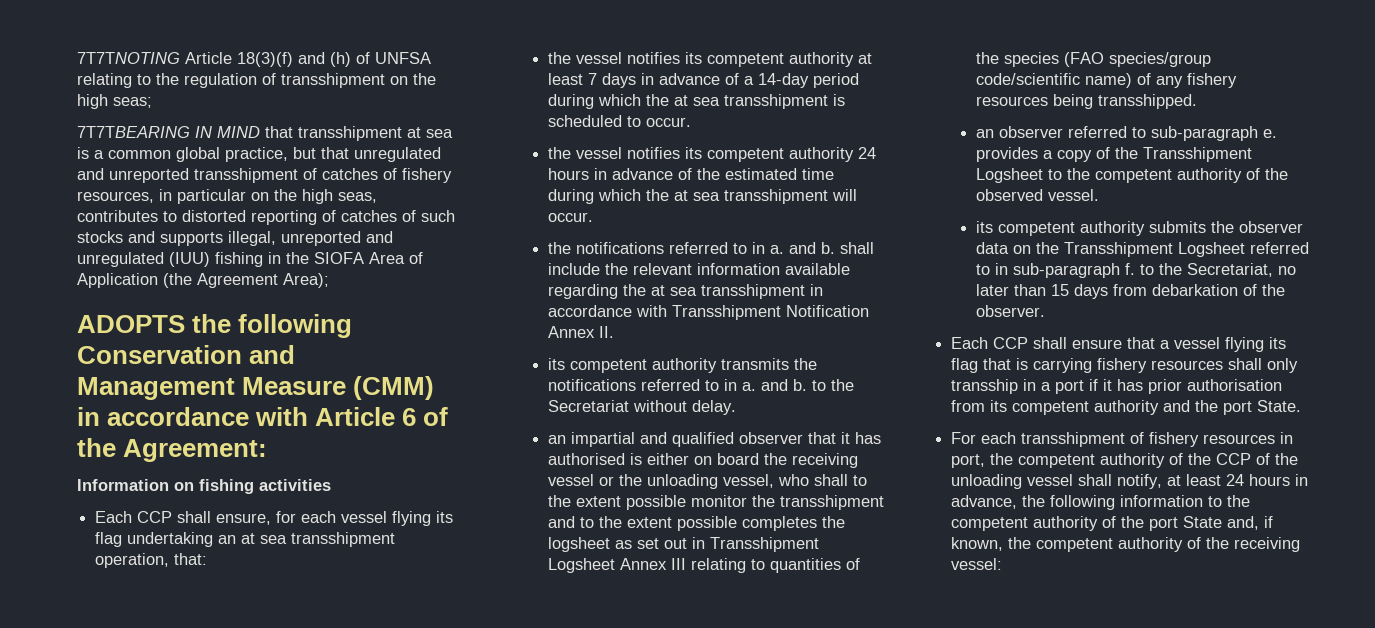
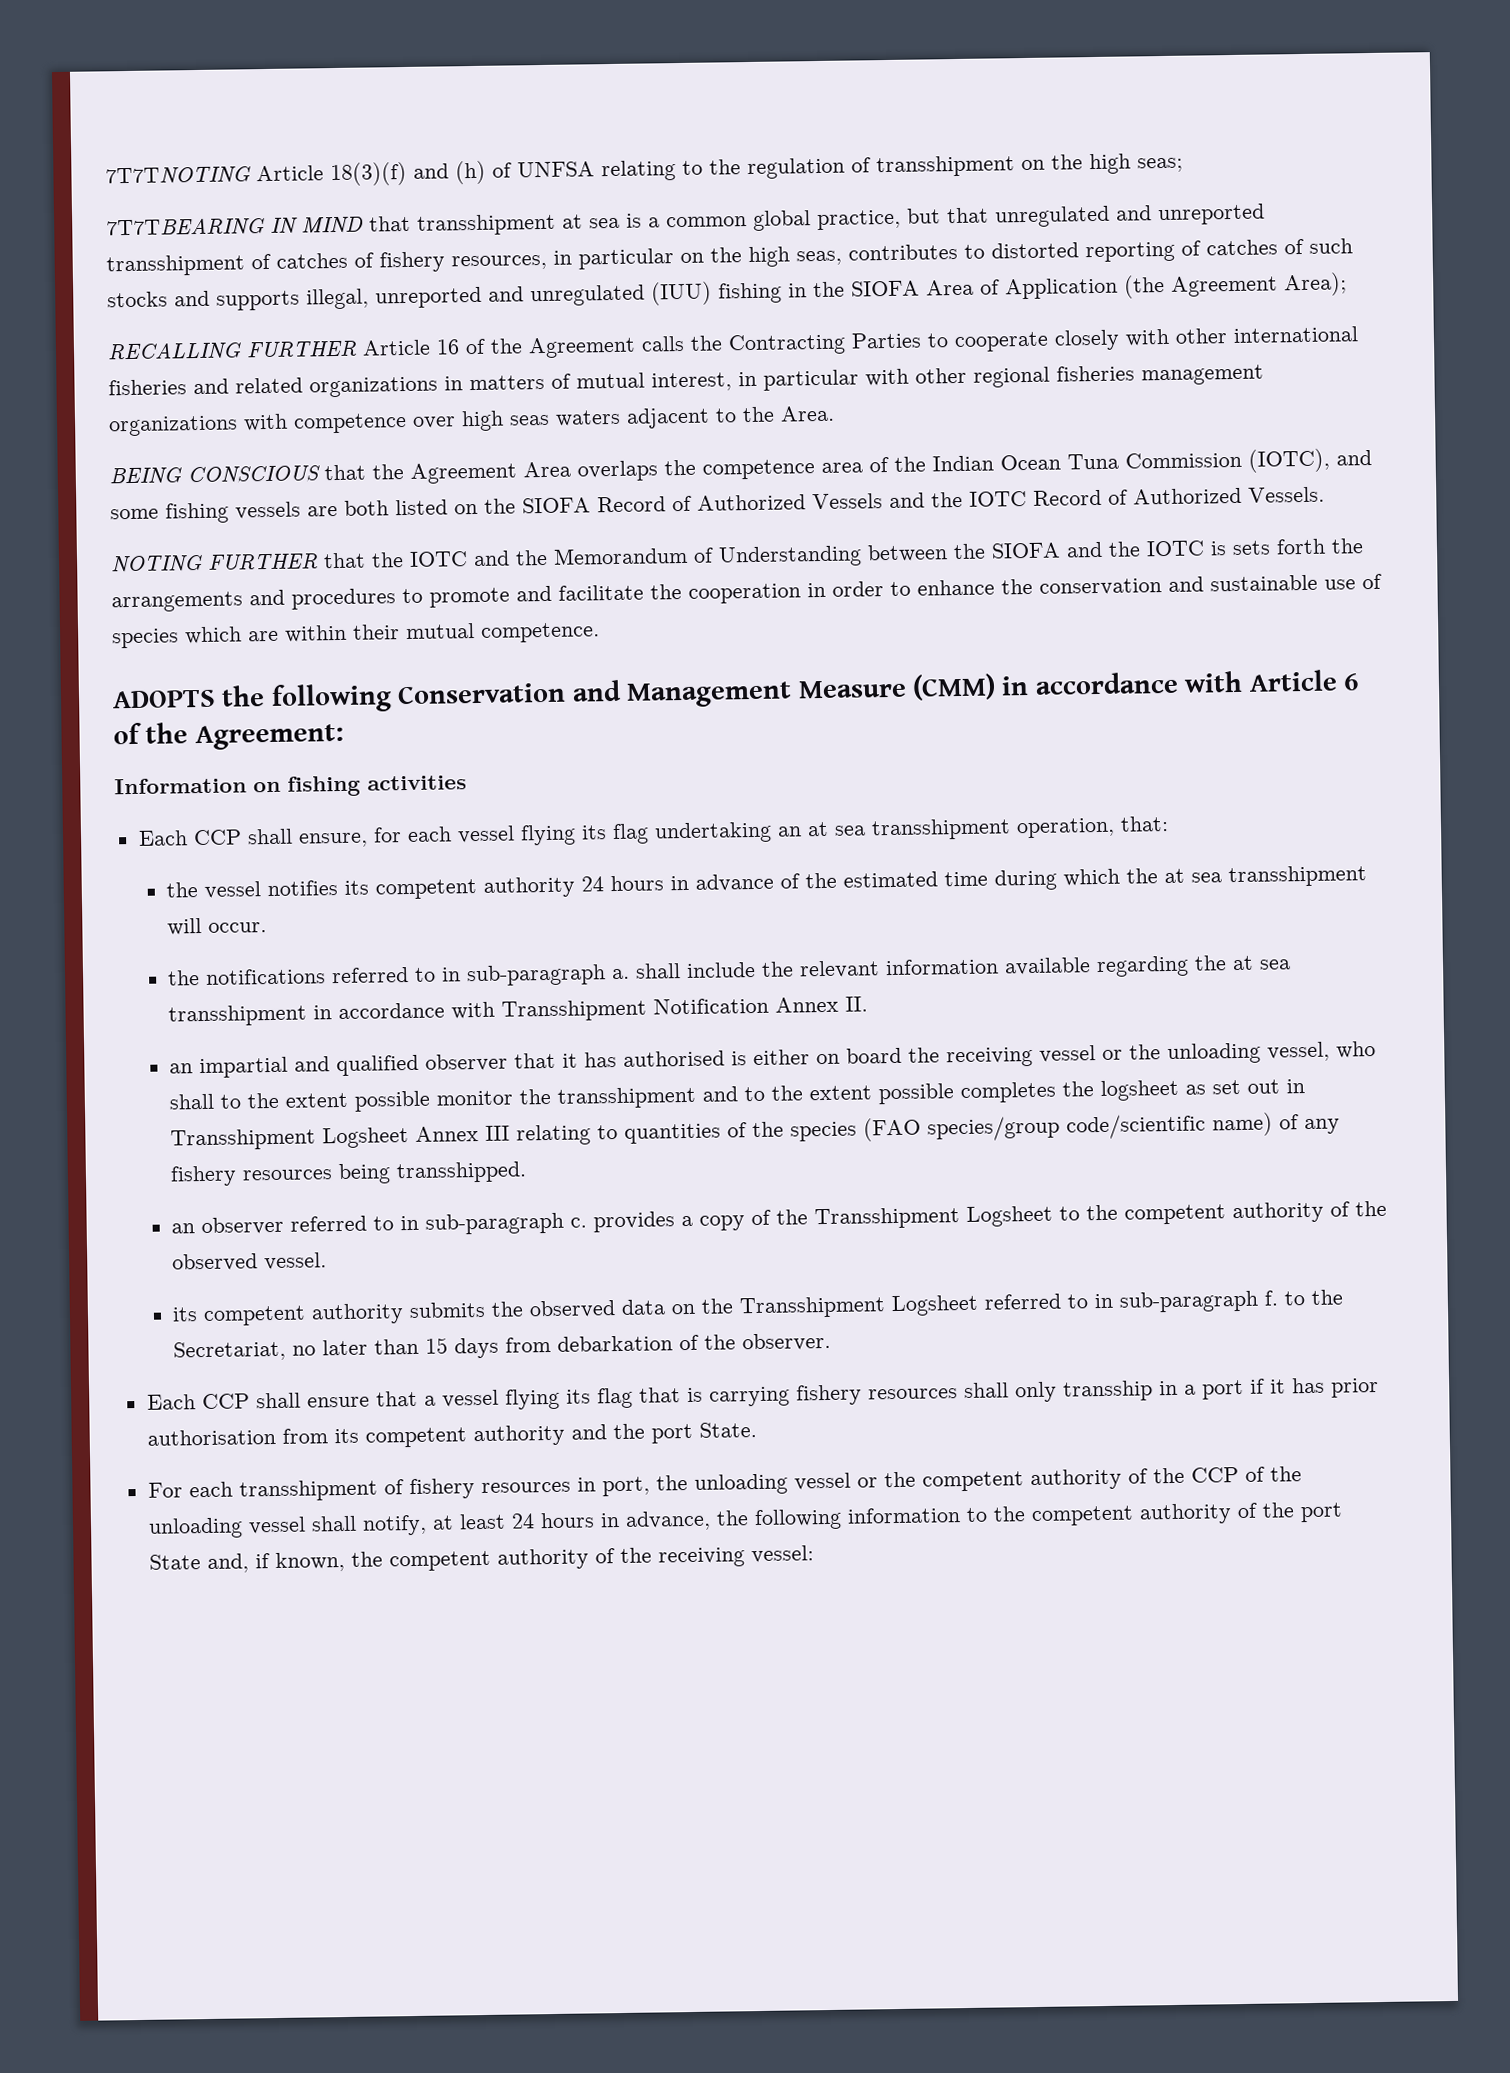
(329, 280) none -> [107,326,1358,361] [108,364,1264,398] [108,405,835,437] [109,448,1372,485] [110,486,1325,524] [110,538,1364,573] [111,573,1382,613] [112,622,600,649] // RECALLING FURTHER Article 16 of the Agreement calls the Contracting Parties to cooperate closely with other international fisheries and related organizations in matters of mutual interest, in particular with other regional fisheries management organizations with competence over high seas waters adjacent to the Area. // BEING CONSCIOUS that the Agreement Area overlaps the competence area of the Indian Ocean Tuna Commission (IOTC), and some fishing vessels are both listed on the SIOFA Record of Authorized Vessels and the IOTC Record of Authorized Vessels. // NOTING FURTHER that the IOTC and the Memorandum of Understanding between the SIOFA and the IOTC is sets forth the arrangements and procedures to promote and facilitate the cooperation in order to enhance the conservation and sustainable use of species which are within their mutual competence.
[547,52,872,67] [547,73,859,88] [547,94,845,109] [547,115,691,127] // the vessel notifies its competent authority at least 7 days in advance of a 14-day period during which the at sea transshipment is scheduled to occur. -> (1169, 823) none
[769,242,835,254] a. and b. -> [466,964,631,987] sub-paragraph a.
[547,358,817,373] [547,379,854,391] [547,400,736,415] // its competent authority transmits the notifications referred to in a. and b. to the Secretariat without delay. -> (869, 1004) none
[1150,126,1277,141] sub-paragraph e. -> [400,1212,588,1235] in sub-paragraph c.
[1238,221,1303,233] observer -> [529,1300,617,1319] observed
(1014, 459) none -> [693,1471,916,1495] unloading vessel or the

